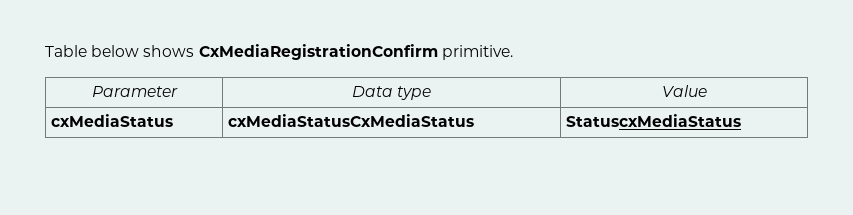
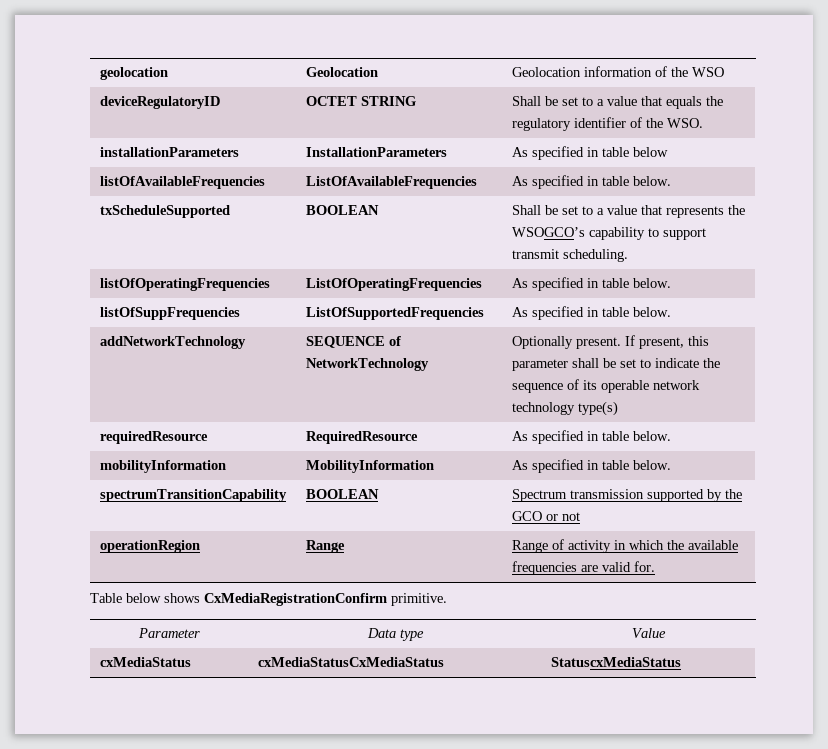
(45, 51) none -> [99,67,168,80] [305,67,378,77] [511,66,724,77] [99,96,220,109] [305,96,416,106] [511,96,723,109] [511,117,703,131] [99,147,239,157] [305,147,447,157] [511,146,668,160] [99,176,265,189] [305,176,477,189] [511,175,671,189] [99,205,230,218] [305,205,379,215] [511,205,745,218] [511,227,706,240] [511,249,628,262] [99,278,270,291] [305,278,482,291] [511,277,671,291] [99,307,240,320] [305,307,484,320] [511,306,671,320] [99,336,246,349] [305,336,401,348] [305,358,429,371] [511,335,709,349] [511,358,720,371] [511,379,700,393] [511,401,618,416] [99,431,208,444] [305,431,418,444] [511,430,671,444] [99,460,226,473] [305,460,434,473] [511,459,671,473] [99,489,287,502] [305,489,379,499] [511,489,742,502] [511,511,580,521] [99,540,200,553] [305,540,345,553] [511,539,738,553] [511,561,655,575] geolocation | Geolocation | Geolocation information of the WSO // deviceRegulatoryID | OCTET STRING | Shall be set to a value that equals the regulatory identifier of the WSO. // installationParameters | InstallationParameters | As specified in table below // listOfAvailableFrequencies | ListOfAvailableFrequencies | As specified in table below. // txScheduleSupported | BOOLEAN | Shall be set to a value that represents the WSOGCO’s capability to support transmit scheduling. // listOfOperatingFrequencies | ListOfOperatingFrequencies | As specified in table below. // listOfSuppFrequencies | ListOfSupportedFrequencies | As specified in table below. // addNetworkTechnology | SEQUENCE of NetworkTechnology | Optionally present. If present, this parameter shall be set to indicate the sequence of its operable network technology type(s) // requiredResource | RequiredResource | As specified in table below. // mobilityInformation | MobilityInformation | As specified in table below. // spectrumTransitionCapability | BOOLEAN | Spectrum transmission supported by the GCO or not // operationRegion | Range | Range of activity in which the available frequencies are valid for. //

